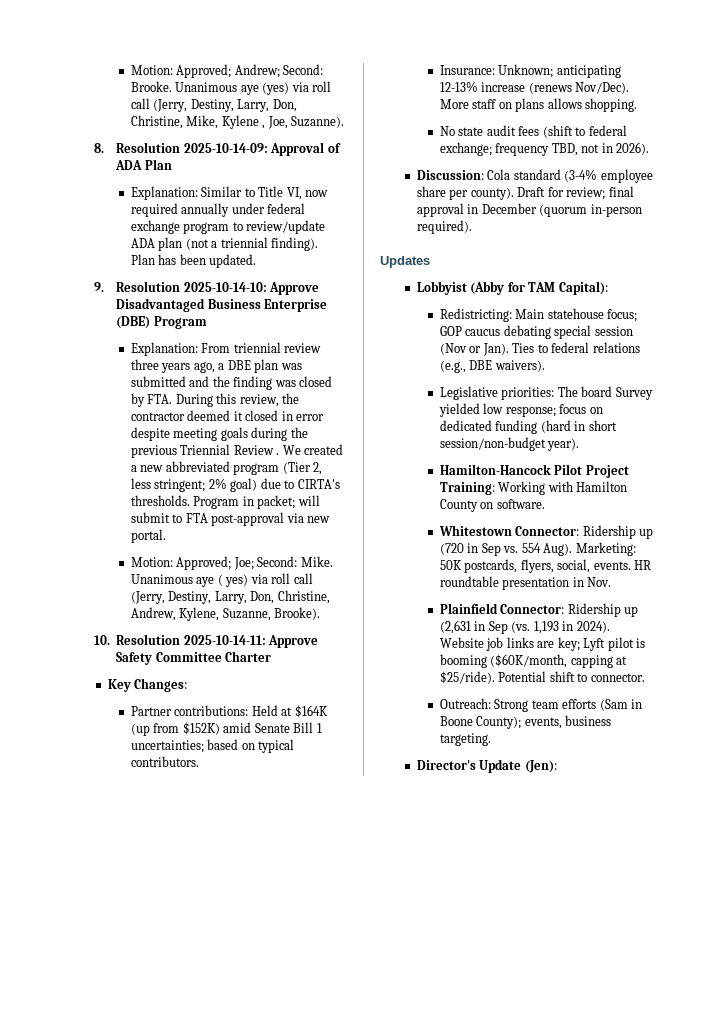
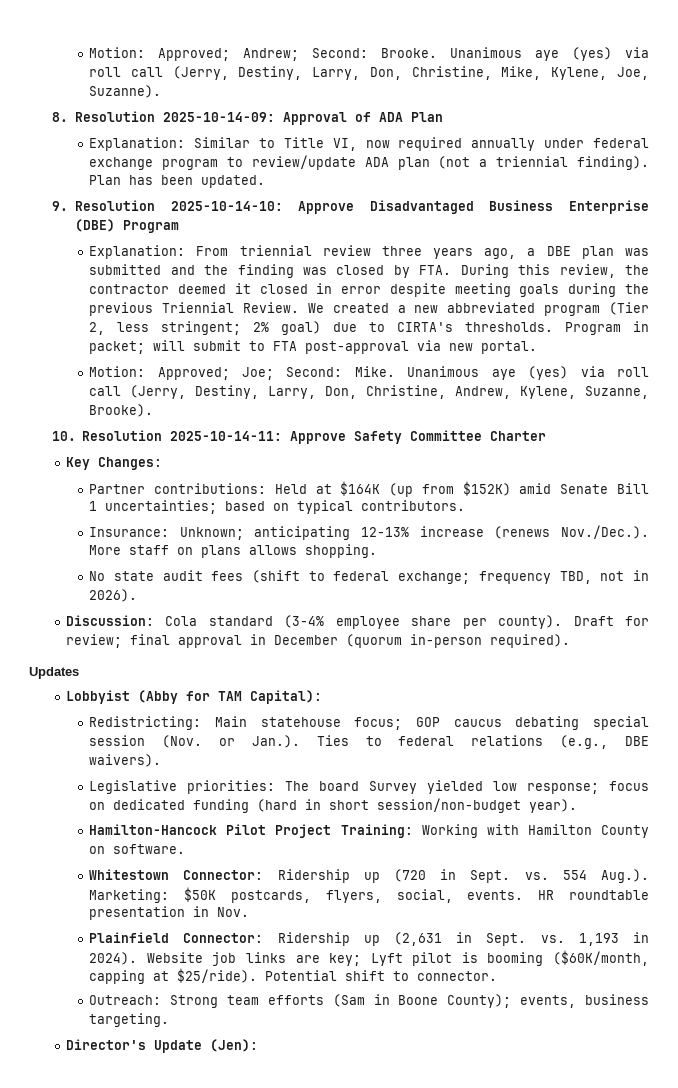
[221,115,266,129] Kylene , -> [551,67,608,80] Kylene,
[233,445,280,455] Review . -> [242,302,299,313] Review.
[217,574,249,587] ( yes) -> [528,366,569,380] (yes)
[575,82,630,94] Nov/Dec). -> [561,525,649,539] Nov./Dec.).
[439,343,509,356] (Nov or Jan). -> [162,735,300,748] (Nov. or Jan.).
[481,543,501,556] Sep -> [470,870,511,883] Sept.
[543,542,636,556] [439,560,462,570] Aug). Marketing: 50K -> [600,869,649,883] [89,887,217,903] Aug.). Marketing: $50K
[488,621,531,634] Sep (vs. -> [486,933,565,946] Sept. vs.

